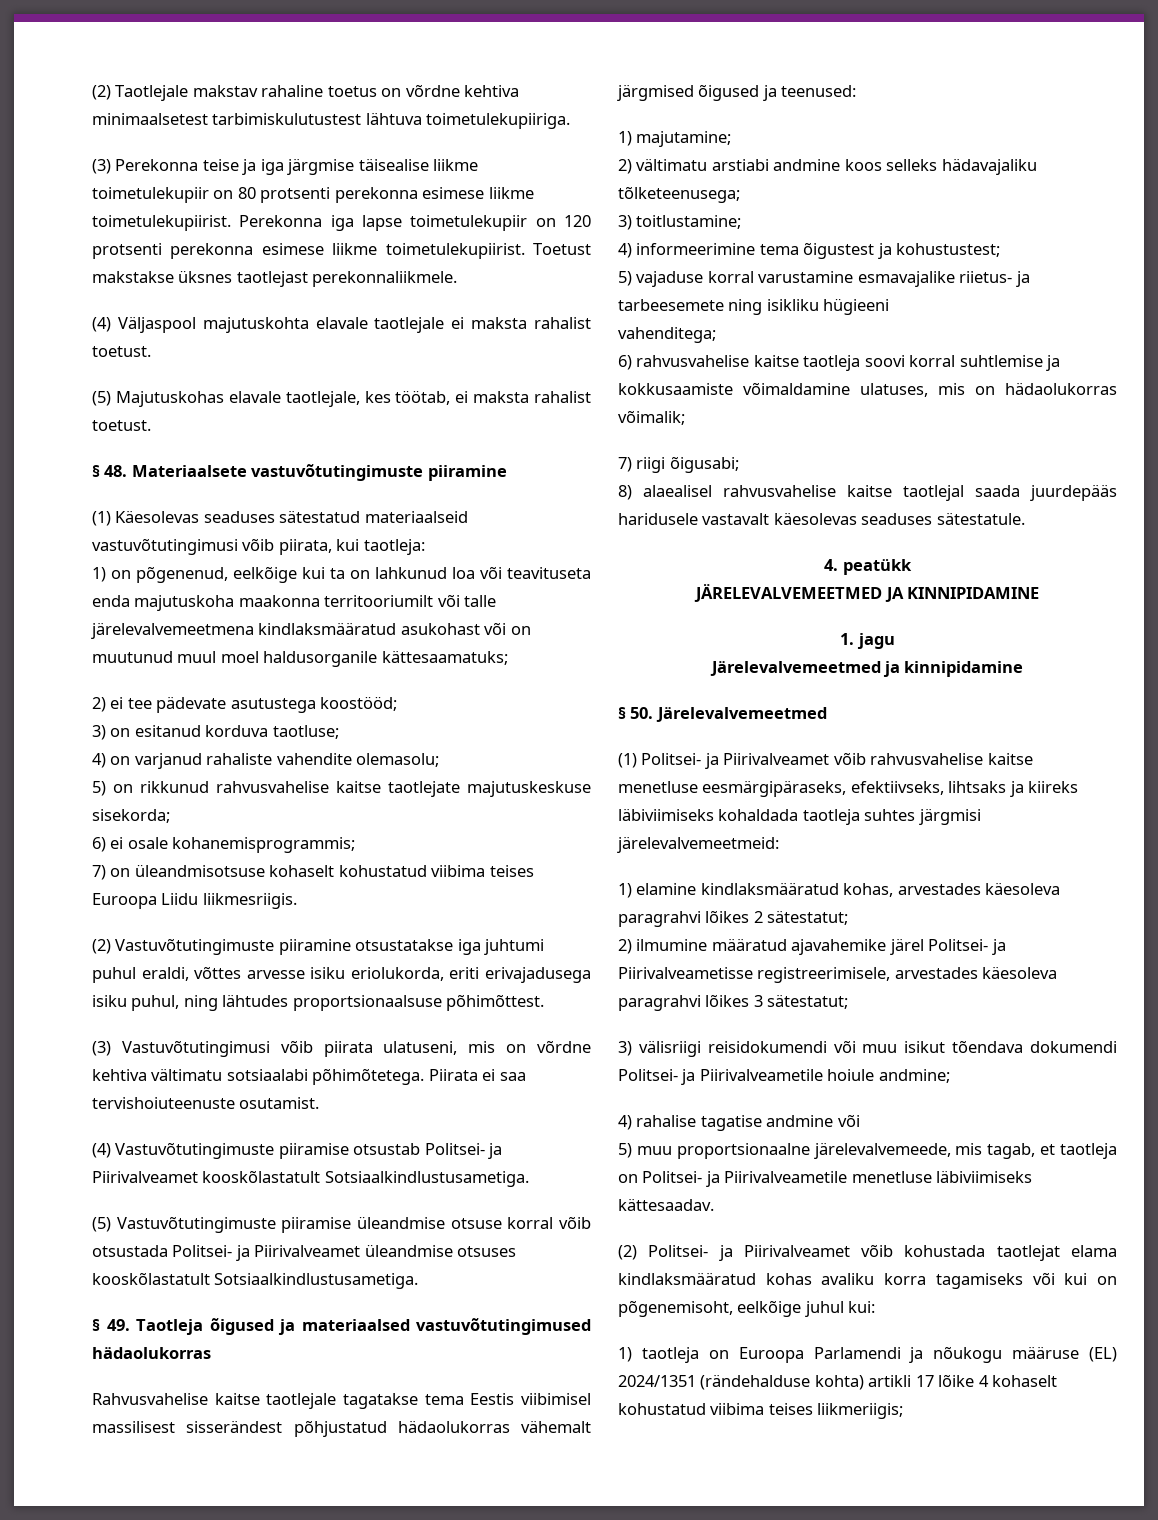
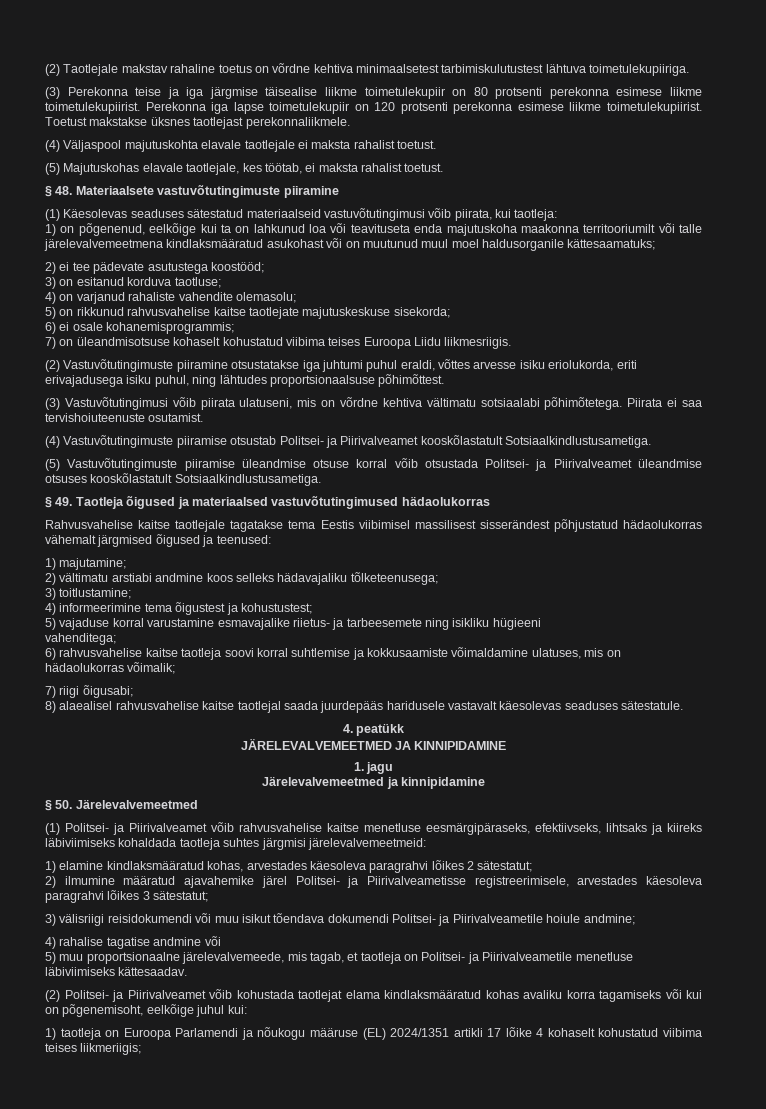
[700,1374,864,1390] (rändehalduse kohta) -> (450, 1032) none

